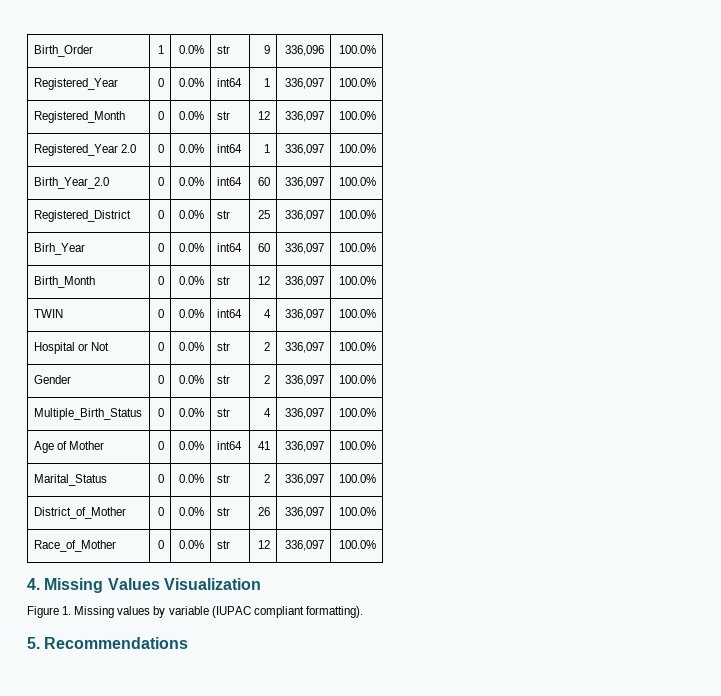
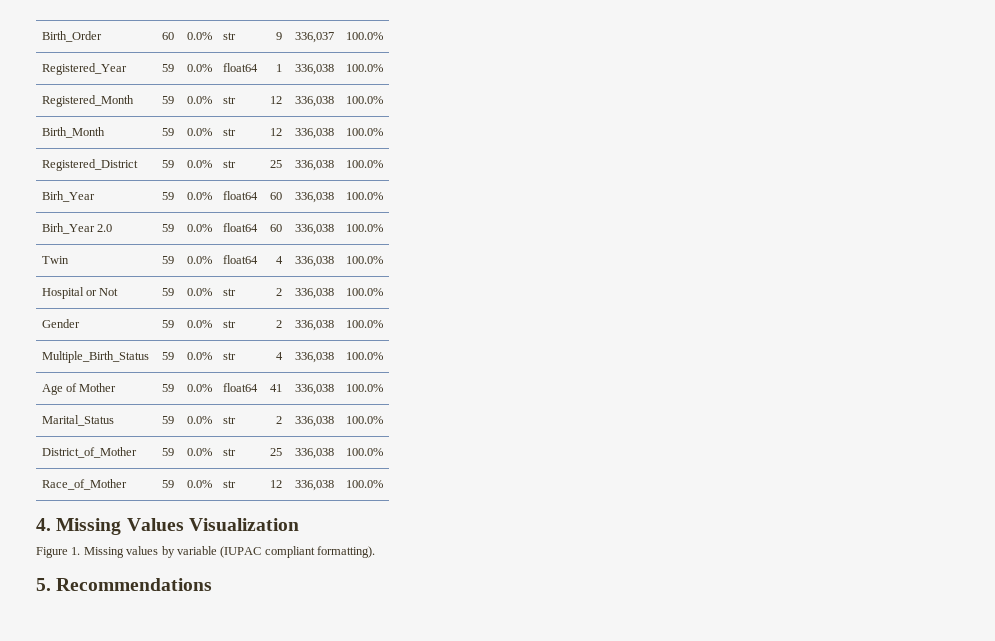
[158,45,165,54] 1 -> [162,32,175,40] 60
[285,45,325,56] 336,096 -> [295,32,335,43] 336,037
[158,78,165,87] [179,78,205,87] [216,78,242,87] [264,78,271,87] [285,78,325,89] 0 | 0.0% | int64 | 1 | 336,097 -> [162,64,175,72] [187,64,213,72] [222,63,258,72] [276,64,283,72] [295,64,335,75] 59 | 0.0% | float64 | 1 | 336,038
[158,111,165,120] [179,111,205,120] [216,111,230,120] [258,111,271,120] [285,111,325,122] [339,111,377,120] [33,144,137,156] [158,144,165,153] [179,144,205,153] [216,144,242,153] [264,144,271,153] [285,144,325,155] [339,144,377,153] [33,177,109,189] [158,177,165,186] [179,177,205,186] [216,177,242,186] [258,177,271,186] [285,177,325,188] 0 | 0.0% | str | 12 | 336,097 | 100.0% // Registered_Year 2.0 | 0 | 0.0% | int64 | 1 | 336,097 | 100.0% // Birth_Year_2.0 | 0 | 0.0% | int64 | 60 | 336,097 -> [162,96,175,104] [187,96,213,104] [222,96,236,104] [270,96,283,104] [295,96,335,107] [346,96,384,104] [41,127,105,138] [162,128,175,136] [187,128,213,136] [222,128,236,136] [270,128,283,136] [295,128,335,139] 59 | 0.0% | str | 12 | 336,038 | 100.0% // Birth_Month | 59 | 0.0% | str | 12 | 336,038
[158,210,165,219] [179,210,205,219] [216,210,230,219] [258,210,271,219] [285,210,325,221] 0 | 0.0% | str | 25 | 336,097 -> [162,160,175,168] [187,160,213,168] [222,160,236,168] [270,160,283,168] [295,160,335,171] 59 | 0.0% | str | 25 | 336,038
[158,243,165,252] [179,243,205,252] [216,243,242,252] [258,243,271,252] [285,243,325,254] [339,243,377,252] [33,276,95,288] [158,276,165,285] [179,276,205,285] [216,276,230,285] [258,276,271,285] [285,276,325,287] [339,276,377,285] [33,309,63,318] [158,309,165,318] [179,309,205,318] [216,309,242,318] [264,309,272,318] [285,309,325,320] [339,309,377,318] [33,342,110,354] [158,342,165,351] [179,342,205,351] [216,342,230,351] [264,342,271,351] [285,342,325,353] [339,342,377,351] [33,375,71,384] [158,375,165,384] [179,375,205,384] [216,375,230,384] [264,375,271,384] [285,375,325,386] [339,375,377,384] [33,408,142,420] [158,408,165,417] [179,408,205,417] [216,408,230,417] [264,408,272,417] [285,408,325,419] [339,408,377,417] [33,441,105,453] [158,441,165,450] [179,441,205,450] [216,441,242,450] [258,441,271,450] [285,441,325,452] [339,441,377,450] [33,474,107,486] [158,474,165,483] [179,474,205,483] [216,474,230,483] [264,474,271,483] [285,474,325,485] [339,474,377,483] [33,507,126,519] [158,507,165,516] [179,507,205,516] [216,507,230,516] [258,507,271,516] [285,507,325,518] [339,507,377,516] [33,540,116,552] [158,540,165,549] [179,540,205,549] [216,540,230,549] [258,540,271,549] [285,540,325,551] 0 | 0.0% | int64 | 60 | 336,097 | 100.0% // Birth_Month | 0 | 0.0% | str | 12 | 336,097 | 100.0% // TWIN | 0 | 0.0% | int64 | 4 | 336,097 | 100.0% // Hospital or Not | 0 | 0.0% | str | 2 | 336,097 | 100.0% // Gender | 0 | 0.0% | str | 2 | 336,097 | 100.0% // Multiple_Birth_Status | 0 | 0.0% | str | 4 | 336,097 | 100.0% // Age of Mother | 0 | 0.0% | int64 | 41 | 336,097 | 100.0% // Marital_Status | 0 | 0.0% | str | 2 | 336,097 | 100.0% // District_of_Mother | 0 | 0.0% | str | 26 | 336,097 | 100.0% // Race_of_Mother | 0 | 0.0% | str | 12 | 336,097 -> [162,192,175,200] [187,192,213,200] [222,191,258,200] [270,192,283,200] [295,192,335,203] [346,192,384,200] [41,223,113,234] [162,224,175,232] [187,224,213,232] [222,223,258,232] [270,224,283,232] [295,224,335,235] [346,224,384,232] [41,256,69,264] [162,256,175,264] [187,256,213,264] [222,255,258,264] [276,256,284,264] [295,256,335,267] [346,256,384,264] [41,287,119,299] [162,288,175,296] [187,288,213,296] [222,288,236,296] [276,288,283,296] [295,288,335,299] [346,288,384,296] [41,319,80,328] [162,320,175,328] [187,320,213,328] [222,320,236,328] [276,320,283,328] [295,320,335,331] [346,320,384,328] [41,351,149,363] [162,352,175,360] [187,352,213,360] [222,352,236,360] [276,352,284,360] [295,352,335,363] [346,352,384,360] [41,383,117,395] [162,384,175,392] [187,384,213,392] [222,383,258,392] [270,384,283,392] [295,384,335,395] [346,384,384,392] [41,415,114,426] [162,416,175,424] [187,416,213,424] [222,416,236,424] [276,416,283,424] [295,416,335,427] [346,416,384,424] [41,447,137,458] [162,448,175,456] [187,448,213,456] [222,448,236,456] [270,448,283,456] [295,448,335,459] [346,448,384,456] [41,479,127,490] [162,480,175,488] [187,480,213,488] [222,480,236,488] [270,480,283,488] [295,480,335,491] 59 | 0.0% | float64 | 60 | 336,038 | 100.0% // Birh_Year 2.0 | 59 | 0.0% | float64 | 60 | 336,038 | 100.0% // Twin | 59 | 0.0% | float64 | 4 | 336,038 | 100.0% // Hospital or Not | 59 | 0.0% | str | 2 | 336,038 | 100.0% // Gender | 59 | 0.0% | str | 2 | 336,038 | 100.0% // Multiple_Birth_Status | 59 | 0.0% | str | 4 | 336,038 | 100.0% // Age of Mother | 59 | 0.0% | float64 | 41 | 336,038 | 100.0% // Marital_Status | 59 | 0.0% | str | 2 | 336,038 | 100.0% // District_of_Mother | 59 | 0.0% | str | 25 | 336,038 | 100.0% // Race_of_Mother | 59 | 0.0% | str | 12 | 336,038

